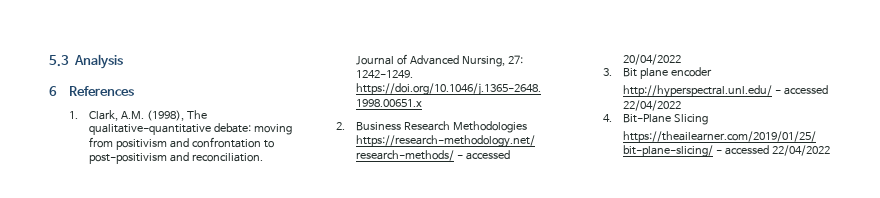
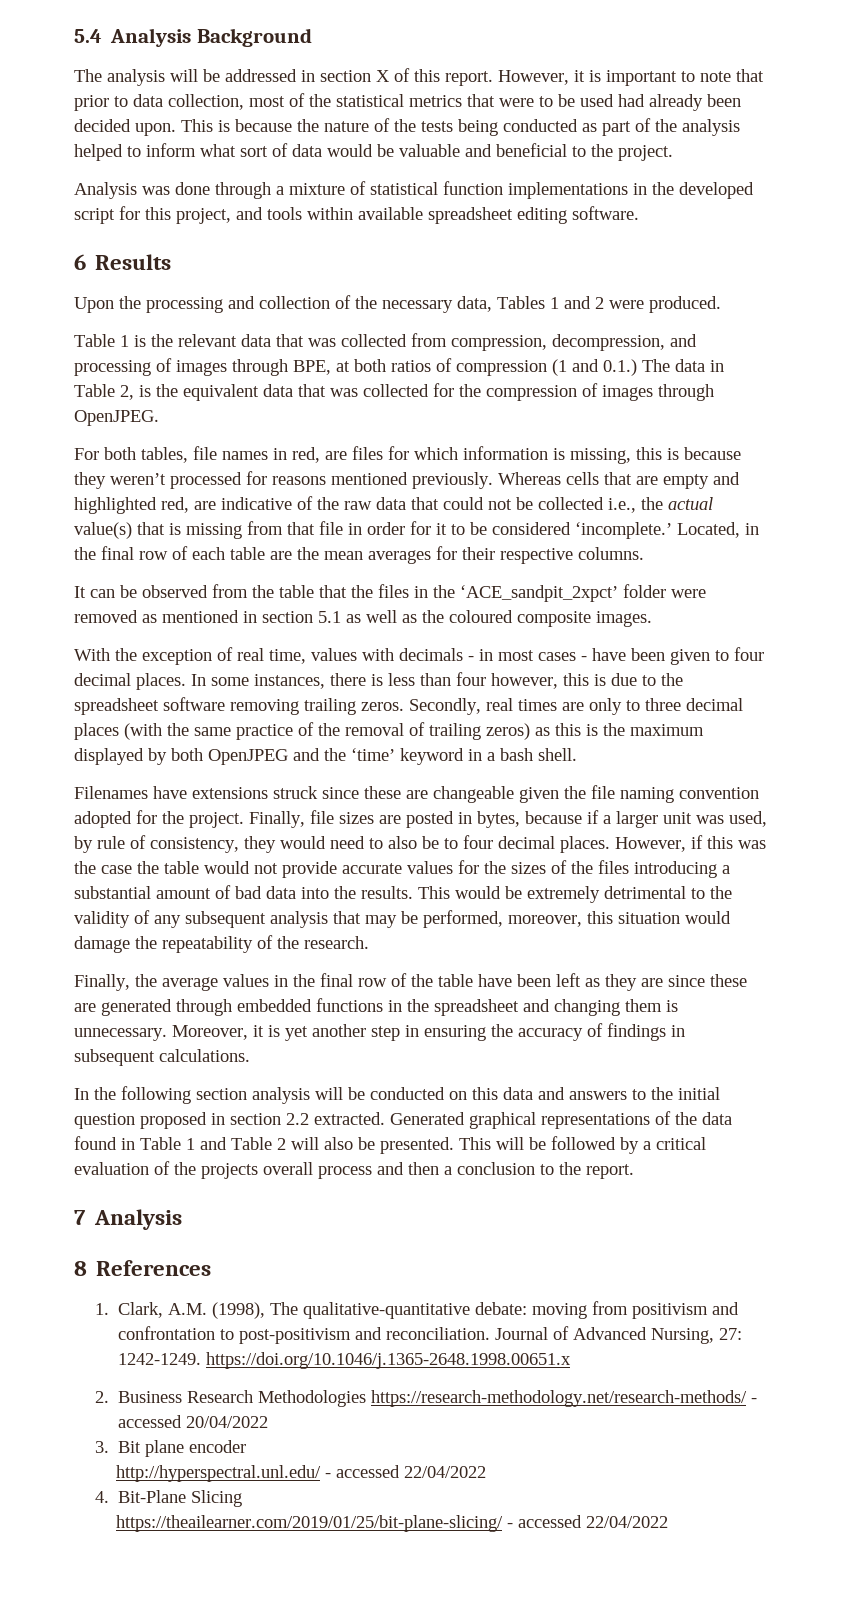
[49,55,69,67] 5.3 -> [74,28,312,47] [74,68,764,86] [74,93,741,111] [74,118,740,136] [74,143,673,161] [74,181,754,199] [74,206,639,224] [74,254,172,270] [74,295,721,313] [74,333,697,351] [74,358,724,376] [74,383,714,401] [74,410,159,426] [74,446,741,464] [74,471,740,489] [74,496,713,514] [74,521,759,539] [74,546,644,564] [74,584,706,602] [74,610,652,627] [74,647,764,665] [74,672,683,690] [74,697,743,715] [74,722,704,740] [74,748,577,765] [74,785,759,803] [74,810,767,828] [74,835,766,853] [74,860,730,878] [74,885,732,903] [74,910,731,928] [74,935,369,953] [74,973,747,991] [74,998,678,1016] [74,1023,685,1041] [74,1049,250,1066] [74,1086,720,1104] [74,1111,732,1129] [74,1136,706,1154] [74,1161,634,1179] [74,1210,86,1225] 5.4 Analysis Background // The analysis will be addressed in section X of this report. However, it is important to note that prior to data collection, most of the statistical metrics that were to be used had already been decided upon. This is because the nature of the tests being conducted as part of the analysis helped to inform what sort of data would be valuable and beneficial to the project. // Analysis was done through a mixture of statistical function implementations in the developed script for this project, and tools within available spreadsheet editing software. // 6 Results // Upon the processing and collection of the necessary data, Tables 1 and 2 were produced. // Table 1 is the relevant data that was collected from compression, decompression, and processing of images through BPE, at both ratios of compression (1 and 0.1.) The data in Table 2, is the equivalent data that was collected for the compression of images through OpenJPEG. // For both tables, file names in red, are files for which information is missing, this is because they weren’t processed for reasons mentioned previously. Whereas cells that are empty and highlighted red, are indicative of the raw data that could not be collected i.e., the actual value(s) that is missing from that file in order for it to be considered ‘incomplete.’ Located, in the final row of each table are the mean averages for their respective columns. // It can be observed from the table that the files in the ‘ACE_sandpit_2xpct’ folder were removed as mentioned in section 5.1 as well as the coloured composite images. // With the exception of real time, values with decimals - in most cases - have been given to four decimal places. In some instances, there is less than four however, this is due to the spreadsheet software removing trailing zeros. Secondly, real times are only to three decimal places (with the same practice of the removal of trailing zeros) as this is the maximum displayed by both OpenJPEG and the ‘time’ keyword in a bash shell. // Filenames have extensions struck since these are changeable given the file naming convention adopted for the project. Finally, file sizes are posted in bytes, because if a larger unit was used, by rule of consistency, they would need to also be to four decimal places. However, if this was the case the table would not provide accurate values for the sizes of the files introducing a substantial amount of bad data into the results. This would be extremely detrimental to the validity of any subsequent analysis that may be performed, moreover, this situation would damage the repeatability of the research. // Finally, the average values in the final row of the table have been left as they are since these are generated through embedded functions in the spreadsheet and changing them is unnecessary. Moreover, it is yet another step in ensuring the accuracy of findings in subsequent calculations. // In the following section analysis will be conducted on this data and answers to the initial question proposed in section 2.2 extracted. Generated graphical representations of the data found in Table 1 and Table 2 will also be presented. This will be followed by a critical evaluation of the projects overall process and then a conclusion to the report. // 7
[49,86,57,96] 6 -> [74,1261,87,1276] 8

